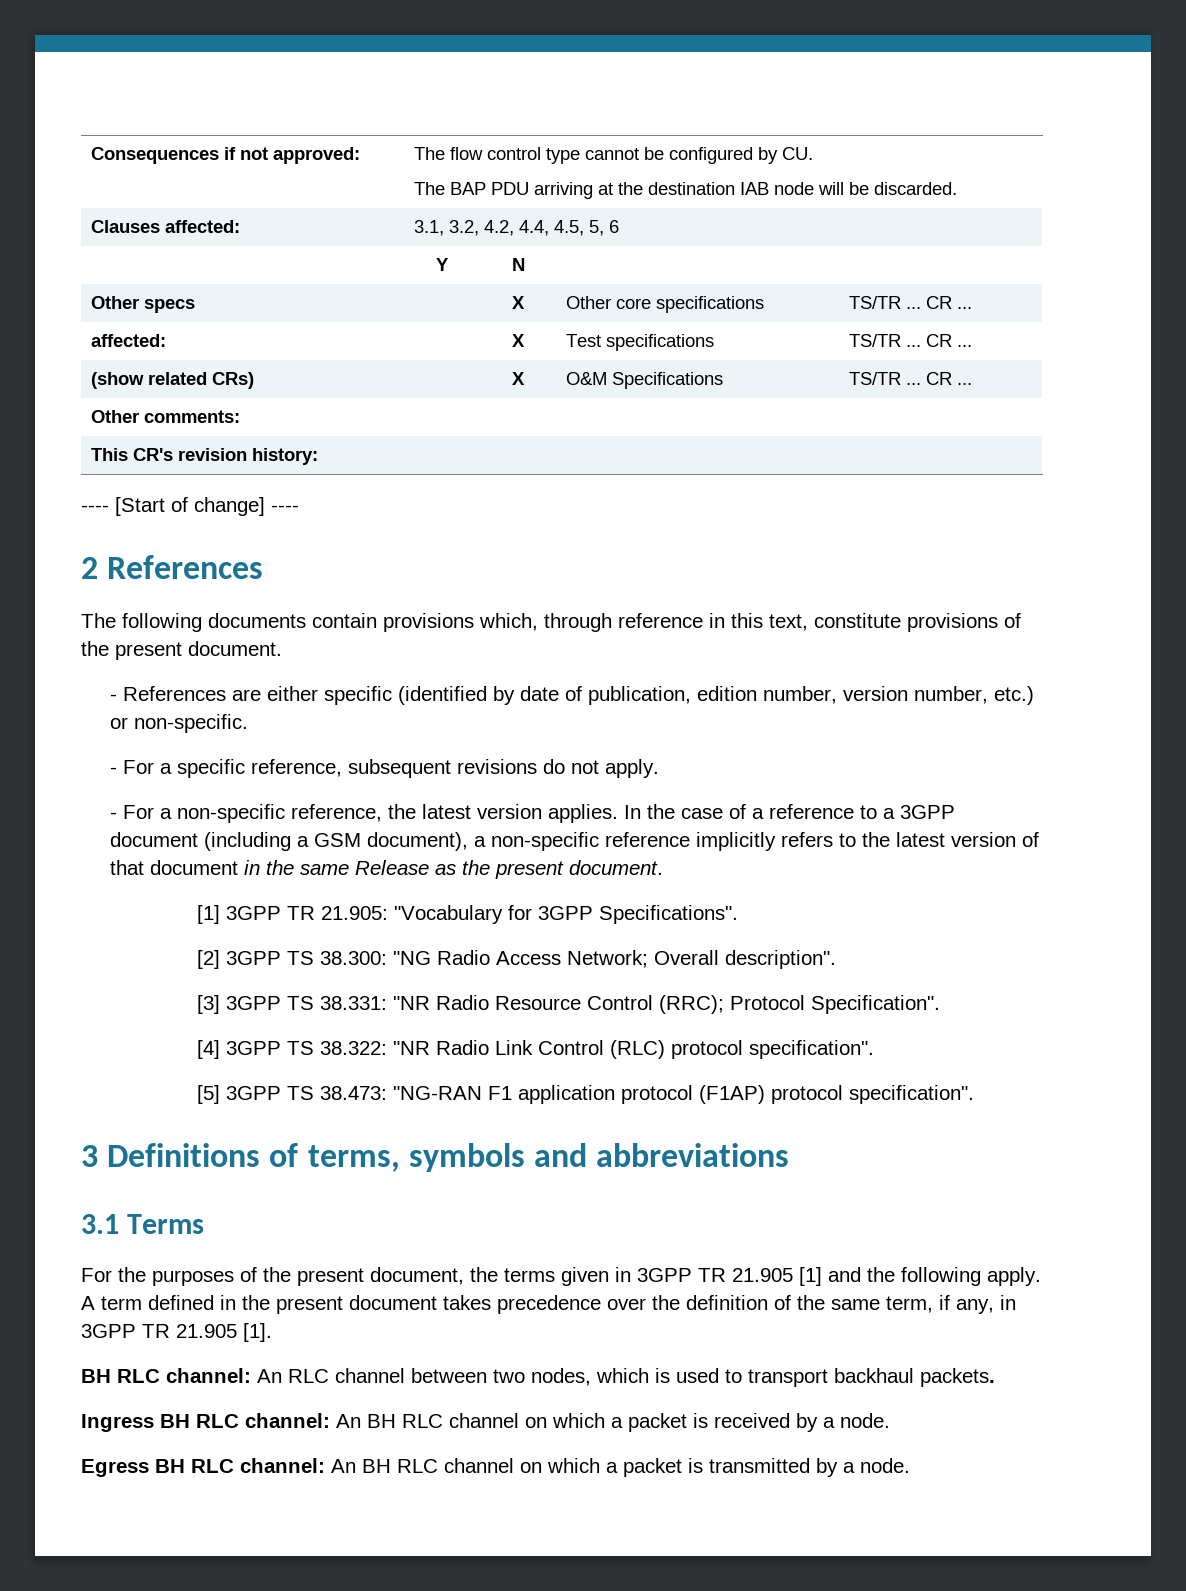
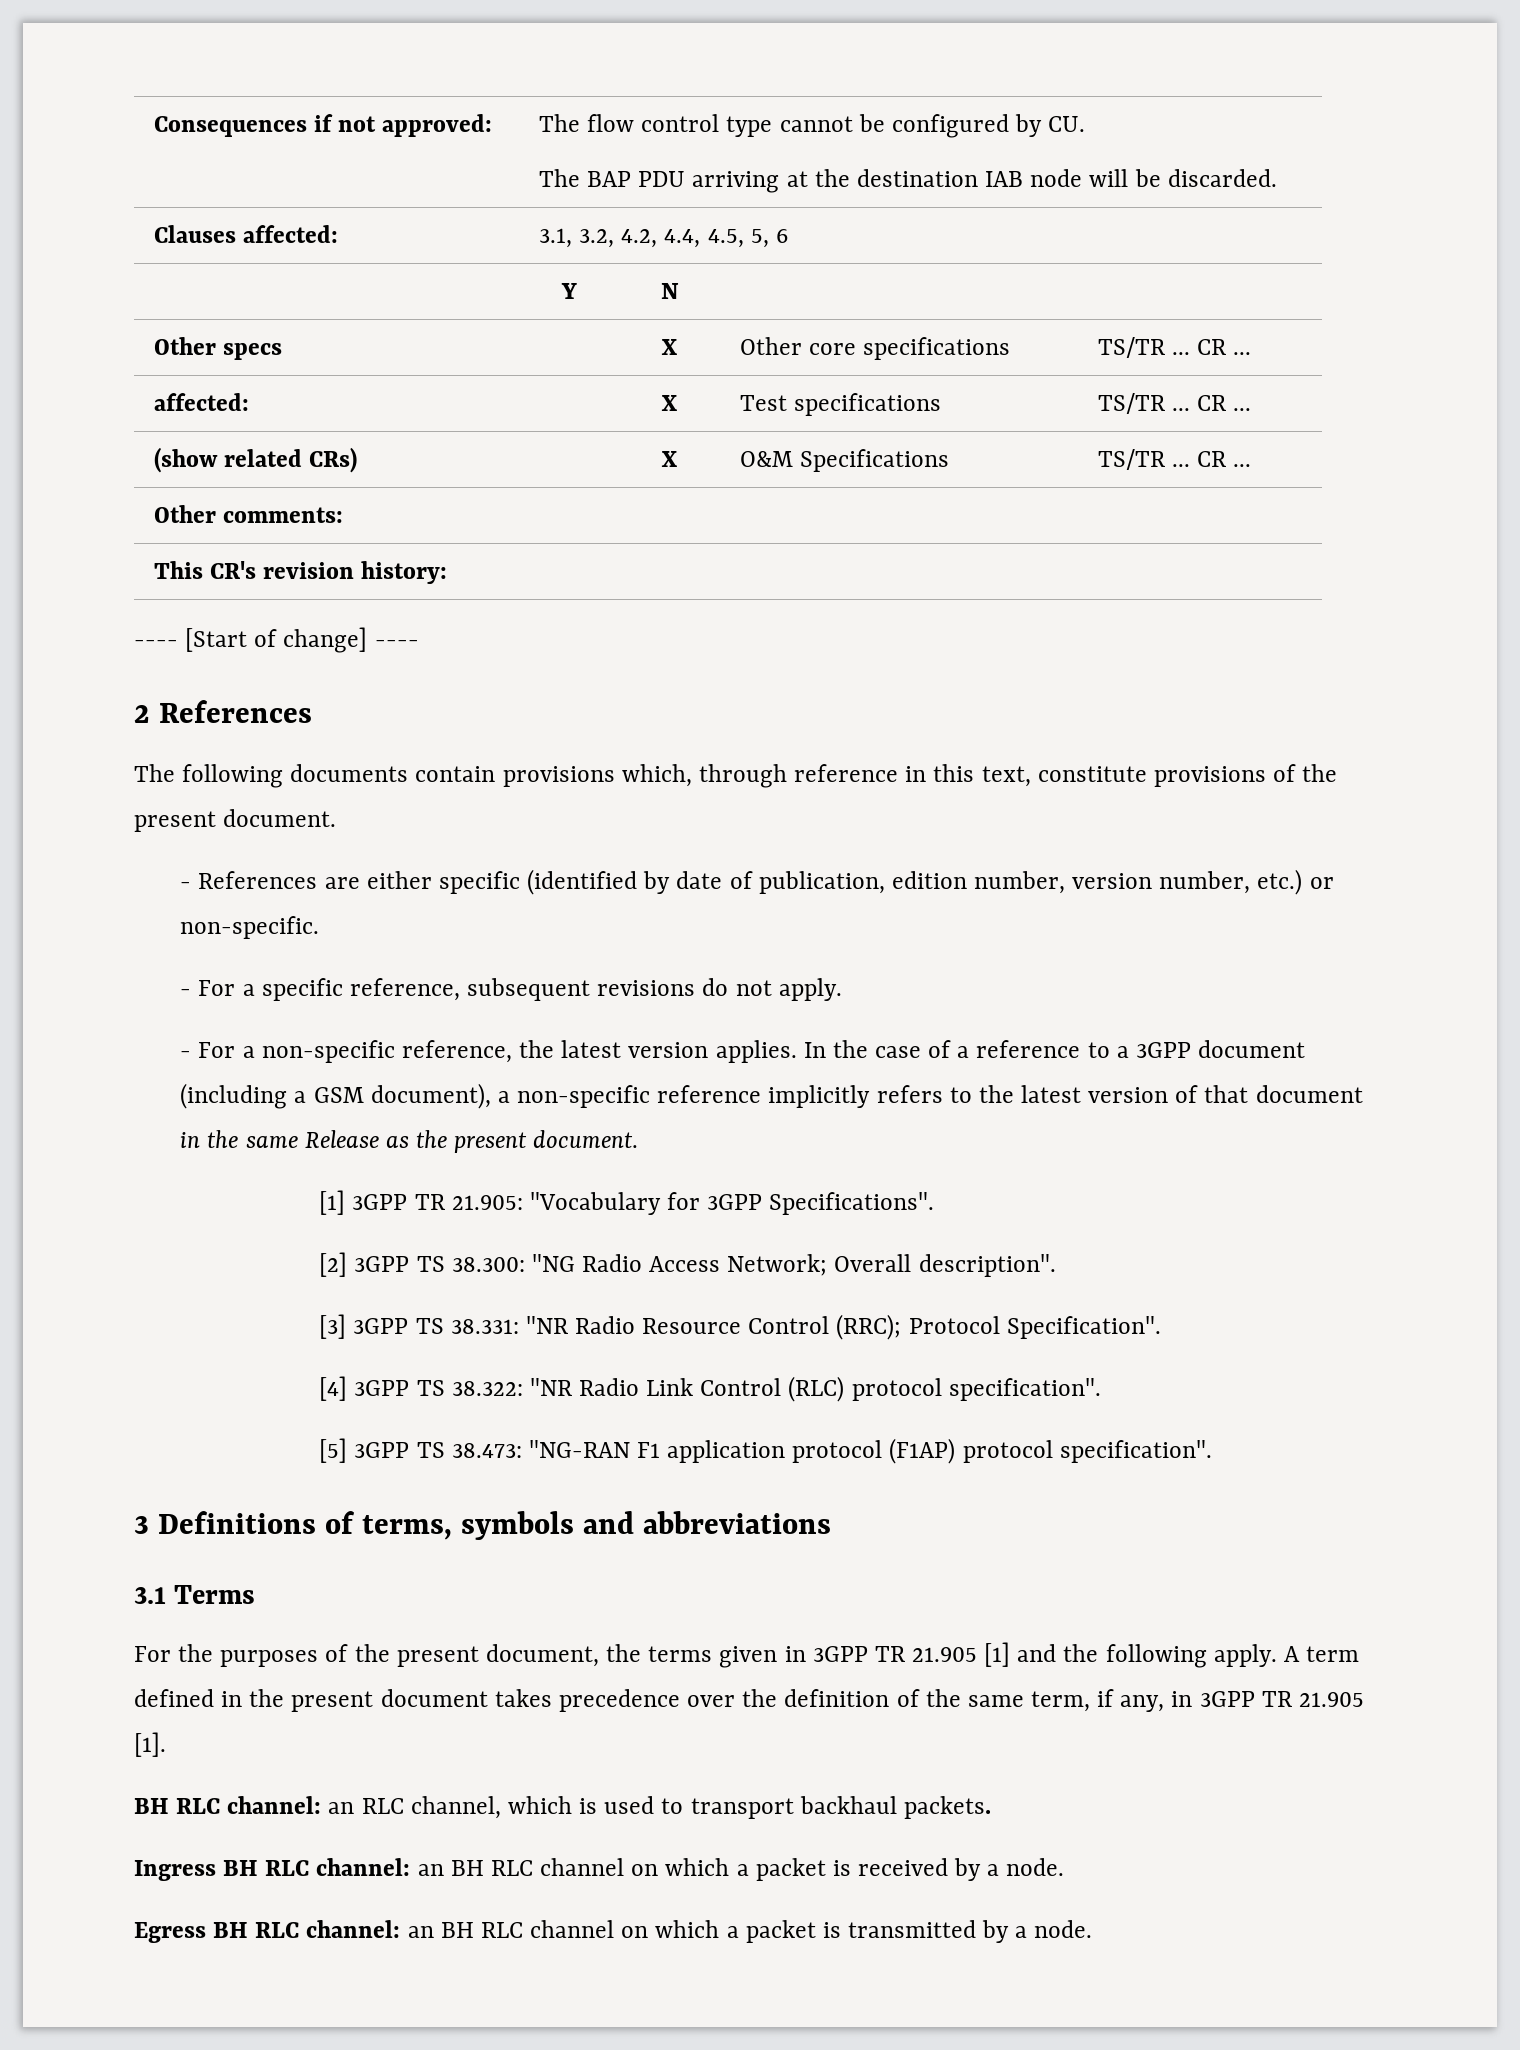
[257,1368,591,1386] An RLC channel between two nodes, -> [328,1796,501,1819] an RLC channel,
[336,1414,361,1428] An -> [417,1864,444,1876] an
[331,1459,356,1473] An -> [407,1926,434,1938] an

